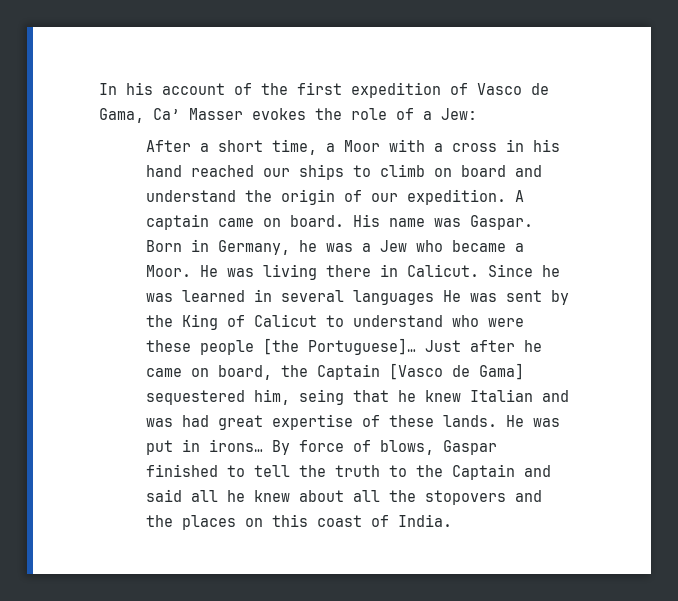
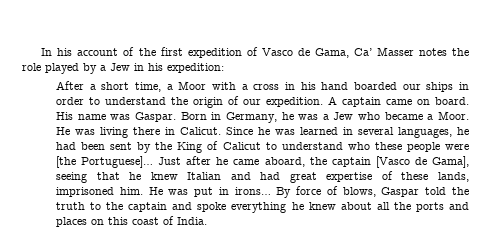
[252,108,306,120] evokes -> [418,48,447,56] notes
[396,108,477,120] of a Jew: -> [45,63,224,74] played by a Jew in his expedition:
[191,165,255,177] reached -> [354,82,398,90] boarded
[353,164,543,177] to climb on board and -> [458,82,469,90] [56,97,101,105] in order to
[353,290,498,305] languages He was -> [398,127,469,138] [56,142,106,150] languages, he had been
[488,318,525,327] were -> (370, 146) none
(255, 347) none -> [444,144,469,150] were
[191,363,525,380] [146,389,345,405] on board, the Captain [Vasco de Gama] sequestered him, seing -> [264,156,469,168] [56,172,88,183] aboard, the captain [Vasco de Gama], seeing
[146,418,174,427] was -> (251, 176) none
[443,415,498,427] lands. -> [437,172,469,182] [56,187,143,197] lands, imprisoned him.
[146,464,291,477] finished to tell -> [425,187,447,195] told
[452,464,552,480] [146,489,219,502] Captain and said all -> [128,202,287,213] captain and spoke everything
[425,490,543,505] [146,515,174,527] stopovers and the -> [415,202,469,212] ports and

